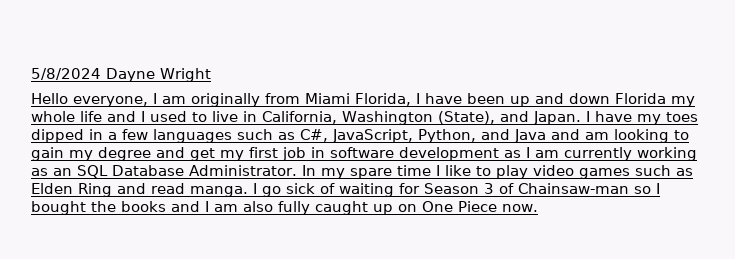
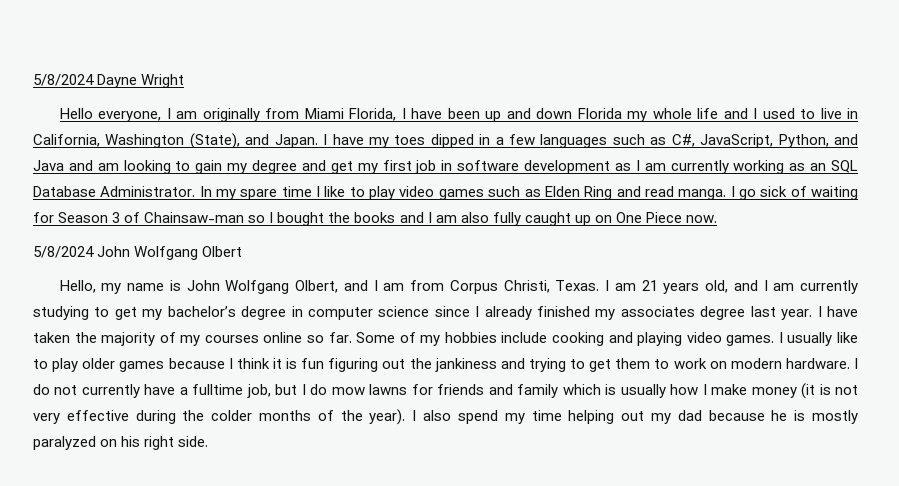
(538, 208) none -> [33,246,243,260] [59,280,859,294] [33,306,859,320] [33,332,858,346] [33,358,858,372] [33,383,859,399] [33,409,859,425] [33,436,209,450] // 5/8/2024 John Wolfgang Olbert // Hello, my name is John Wolfgang Olbert, and I am from Corpus Christi, Texas. I am 21 years old, and I am currently studying to get my bachelor’s degree in computer science since I already finished my associates degree last year. I have taken the majority of my courses online so far. Some of my hobbies include cooking and playing video games. I usually like to play older games because I think it is fun figuring out the jankiness and trying to get them to work on modern hardware. I do not currently have a fulltime job, but I do mow lawns for friends and family which is usually how I make money (it is not very effective during the colder months of the year). I also spend my time helping out my dad because he is mostly paralyzed on his right side.

